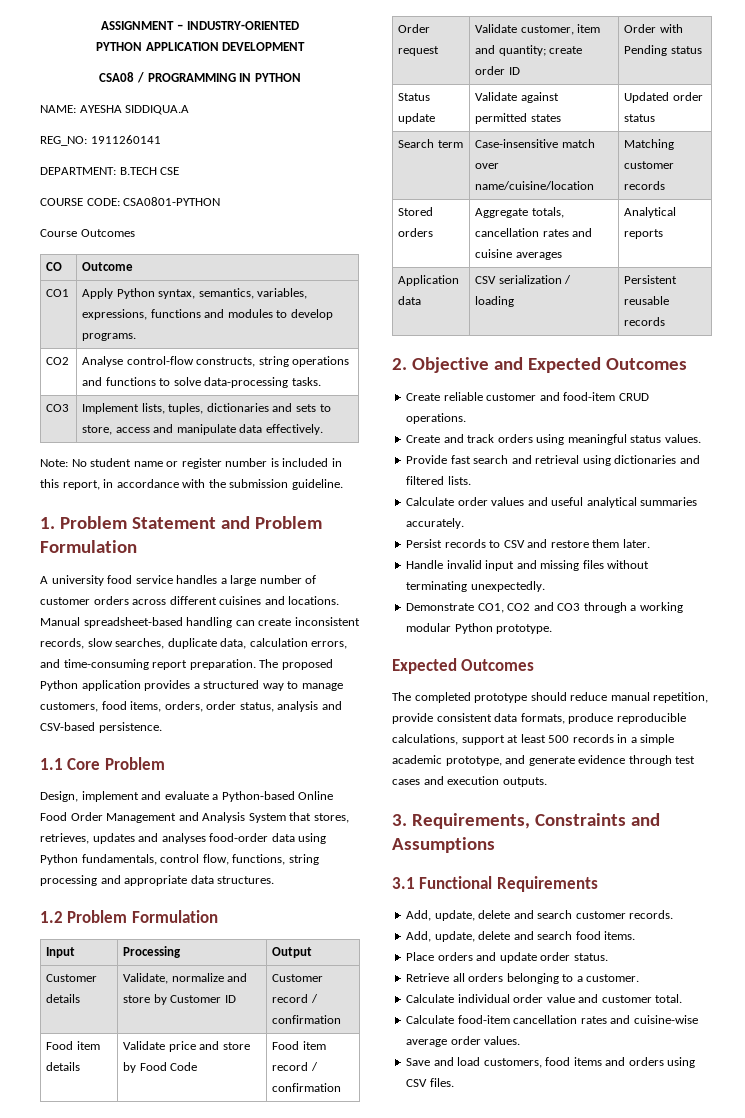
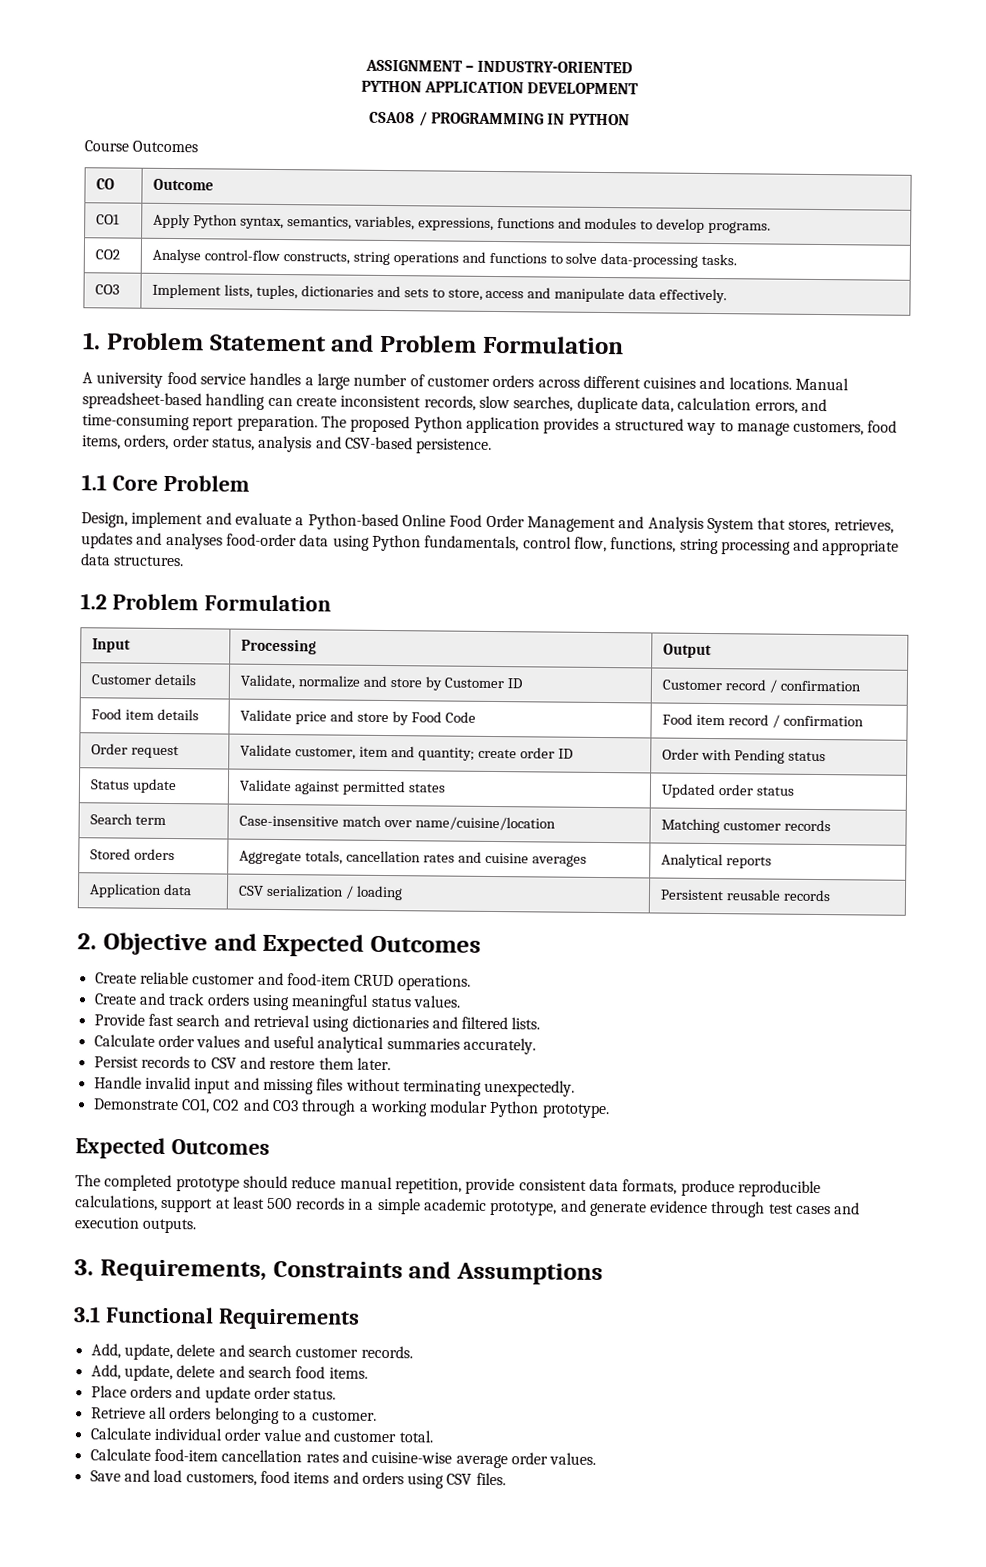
[40,105,190,115] [40,135,161,146] [40,167,180,175] [40,197,221,206] // NAME: AYESHA SIDDIQUA.A // REG_NO: 1911260141 // DEPARTMENT: B.TECH CSE // COURSE CODE: CSA0801-PYTHON -> (630, 119) none
[40,458,342,469] [40,479,343,490] // Note: No student name or register number is included in this report, in accordance with the submission guideline. -> (728, 296) none

